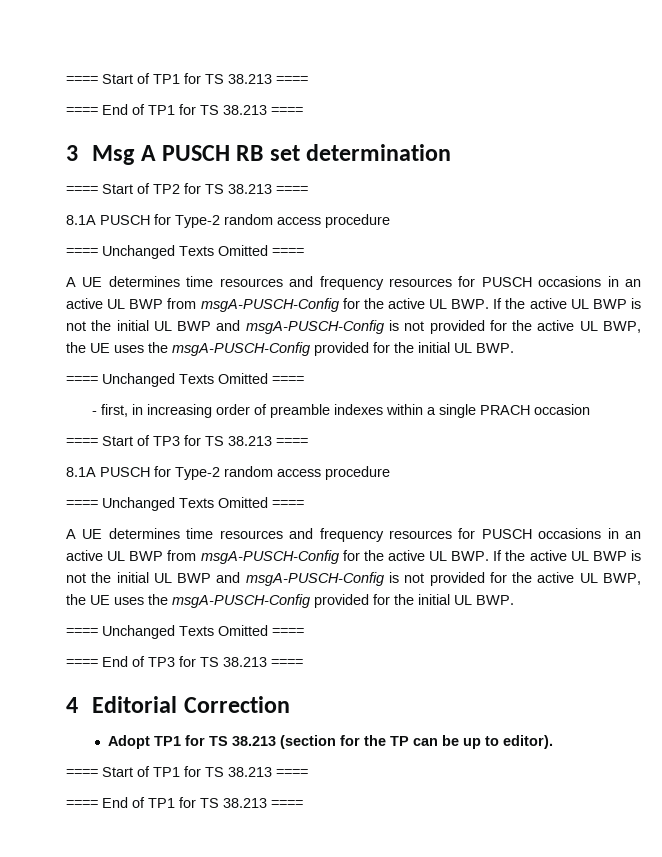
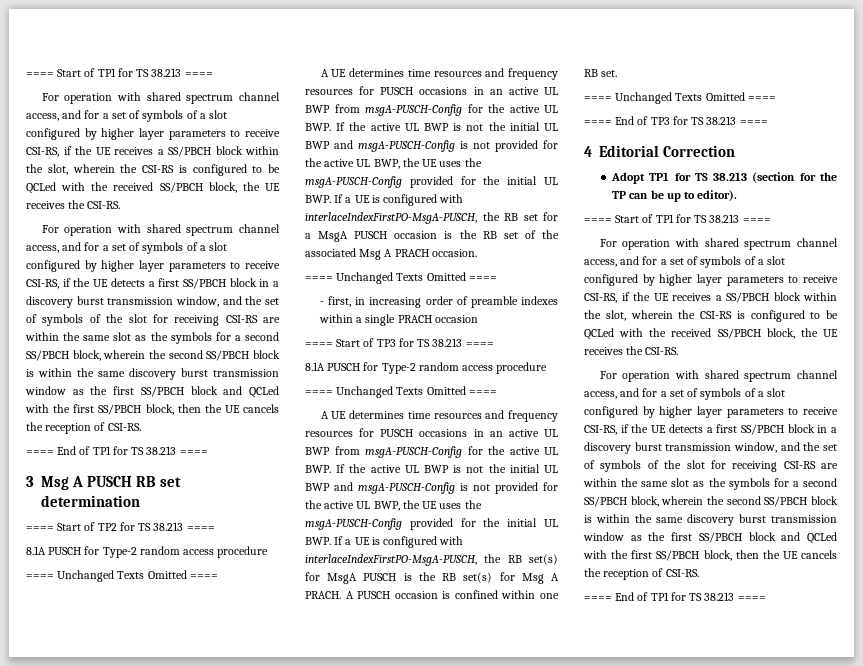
[66,73,308,84] ==== Start of TP1 for TS 38.213 ==== -> [26,68,213,77] [41,92,280,104] [26,110,228,122] [26,128,280,140] [26,146,279,157] [26,164,280,176] [26,182,280,194] [26,200,121,209] [41,224,280,236] [26,242,228,254] [26,260,280,272] [26,278,279,289] [26,296,279,308] [26,314,280,326] [25,332,279,344] [26,350,280,361] [26,368,279,380] [25,386,279,398] [25,404,279,415] [26,422,141,434] ==== Start of TP1 for TS 38.213 ==== // For operation with shared spectrum channel access, and for a set of symbols of a slot configured by higher layer parameters to receive CSI-RS, if the UE receives a SS/PBCH block within the slot, wherein the CSI-RS is configured to be QCLed with the received SS/PBCH block, the UE receives the CSI-RS. // For operation with shared spectrum channel access, and for a set of symbols of a slot configured by higher layer parameters to receive CSI-RS, if the UE detects a first SS/PBCH block in a discovery burst transmission window, and the set of symbols of the slot for receiving CSI-RS are within the same slot as the symbols for a second SS/PBCH block, wherein the second SS/PBCH block is within the same discovery burst transmission window as the first SS/PBCH block and QCLed with the first SS/PBCH block, then the UE cancels the reception of CSI-RS.
(514, 348) none -> [334,194,464,206] [305,212,558,224] [305,230,559,242] [305,248,477,260] If a UE is configured with interlaceIndexFirstPO-MsgA-PUSCH, the RB set for a MsgA PUSCH occasion is the RB set of the associated Msg A PRACH occasion.
(514, 600) none -> [334,536,464,548] [305,554,558,566] [305,572,559,584] [305,590,559,599] [584,69,618,77] If a UE is configured with interlaceIndexFirstPO-MsgA-PUSCH, the RB set(s) for MsgA PUSCH is the RB set(s) for Msg A PRACH. A PUSCH occasion is confined within one RB set.
(308, 773) none -> [599,238,838,250] [584,256,786,268] [584,274,838,286] [584,292,837,303] [584,310,838,322] [584,328,838,340] [584,346,679,355] [599,370,838,382] [584,388,786,400] [584,406,838,418] [584,424,837,435] [584,442,837,454] [584,460,838,472] [583,478,837,490] [584,496,838,507] [584,514,837,526] [583,532,837,544] [583,550,837,561] [584,568,699,580] // For operation with shared spectrum channel access, and for a set of symbols of a slot configured by higher layer parameters to receive CSI-RS, if the UE receives a SS/PBCH block within the slot, wherein the CSI-RS is configured to be QCLed with the received SS/PBCH block, the UE receives the CSI-RS. // For operation with shared spectrum channel access, and for a set of symbols of a slot configured by higher layer parameters to receive CSI-RS, if the UE detects a first SS/PBCH block in a discovery burst transmission window, and the set of symbols of the slot for receiving CSI-RS are within the same slot as the symbols for a second SS/PBCH block, wherein the second SS/PBCH block is within the same discovery burst transmission window as the first SS/PBCH block and QCLed with the first SS/PBCH block, then the UE cancels the reception of CSI-RS.

